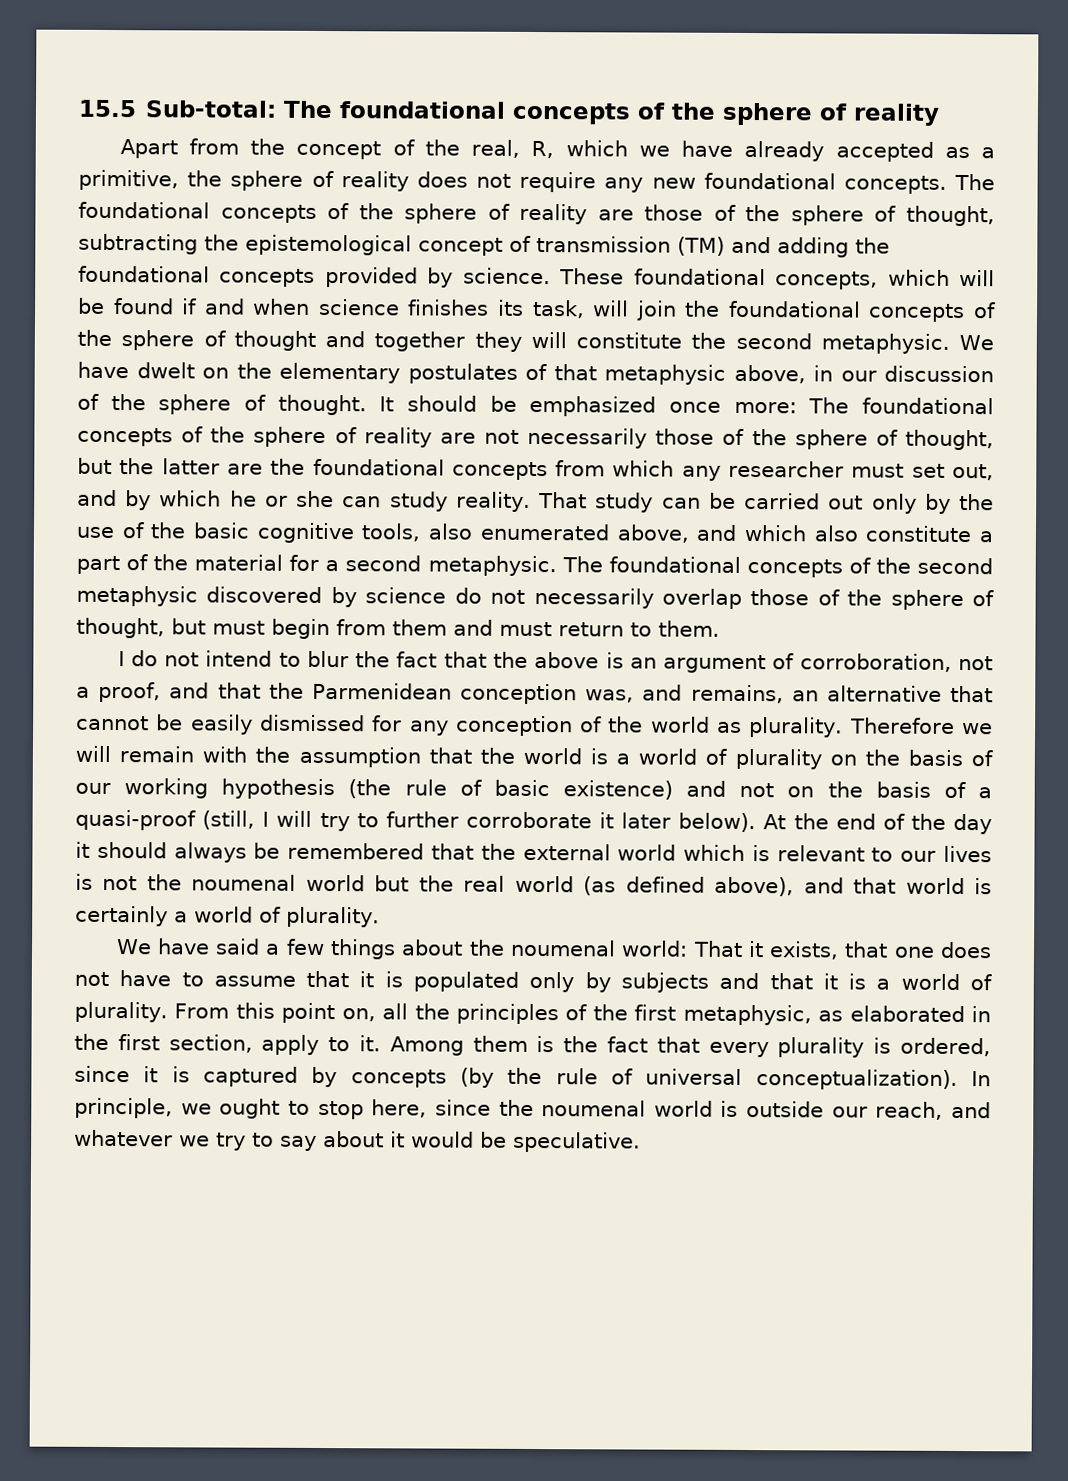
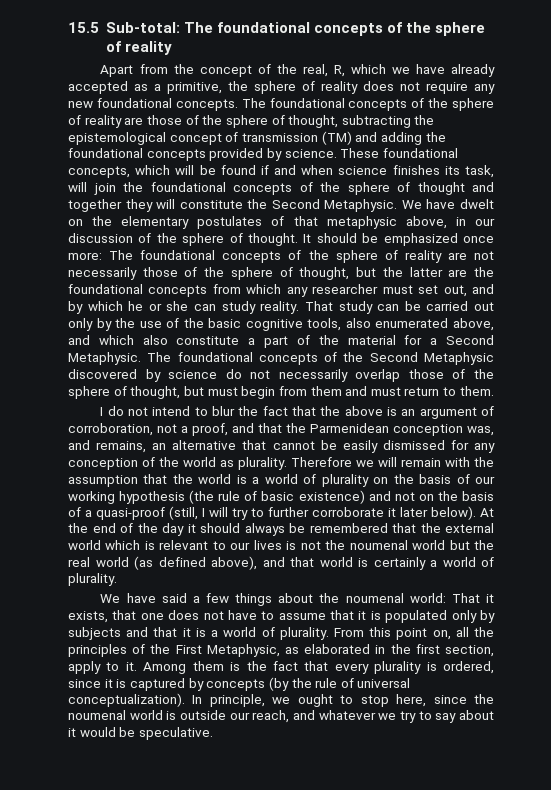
[735,332,950,354] second metaphysic. -> [271,199,398,212] Second Metaphysic.
[345,555,994,578] [76,585,198,607] second metaphysic. The foundational concepts of the second metaphysic -> [445,335,494,345] [68,352,494,365] Second Metaphysic. The foundational concepts of the Second Metaphysic
[634,1004,812,1026] first metaphysic, -> [175,644,280,657] First Metaphysic,

